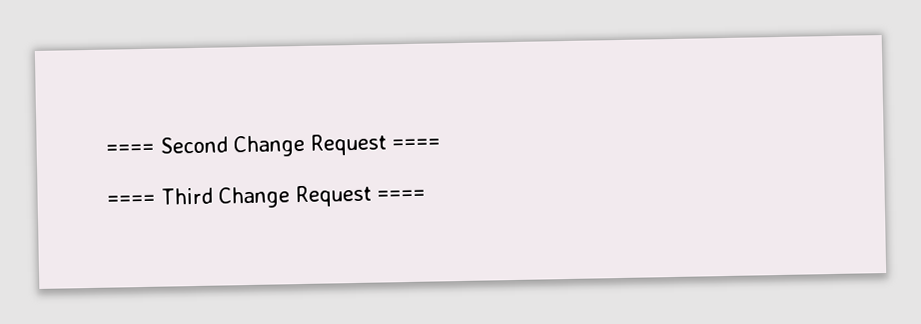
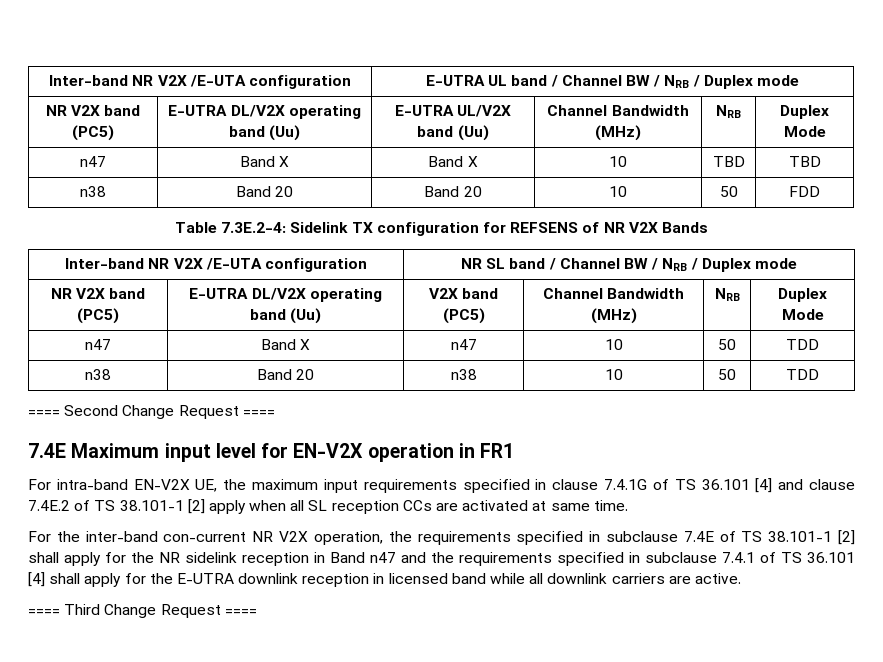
(106, 149) none -> [49,75,351,89] [426,75,799,89] [45,105,141,116] [72,125,114,141] [168,105,361,119] [228,125,301,141] [394,105,512,117] [417,125,489,141] [547,105,689,116] [595,125,641,141] [716,105,741,118] [780,105,829,119] [783,126,826,137] [80,156,106,167] [239,156,290,167] [428,156,478,167] [609,156,627,167] [712,156,745,167] [788,156,821,167] [80,186,106,197] [235,186,294,197] [424,186,482,197] [609,186,627,197] [719,186,738,197] [789,186,820,197] [175,222,708,236] [65,258,367,272] [461,258,797,272] [50,288,146,299] [77,308,119,324] [189,288,382,302] [249,308,322,324] [428,288,499,299] [442,308,485,324] [542,288,685,299] [590,308,637,324] [714,288,740,301] [778,288,827,302] [781,309,824,320] [85,339,111,350] [260,339,311,350] [450,339,477,350] [604,339,623,350] [718,339,736,350] [786,339,819,350] [85,369,111,380] [256,369,315,380] [450,369,477,380] [604,369,623,380] [718,369,736,380] [786,369,819,380] Inter-band NR V2X /E-UTA configuration | E-UTRA UL band / Channel BW / NRB / Duplex mode // NR V2X band (PC5) | E-UTRA DL/V2X operating band (Uu) | E-UTRA UL/V2X band (Uu) | Channel Bandwidth (MHz) | NRB | Duplex Mode // n47 | Band X | Band X | 10 | TBD | TBD // n38 | Band 20 | Band 20 | 10 | 50 | FDD // Table 7.3E.2-4: Sidelink TX configuration for REFSENS of NR V2X Bands // Inter-band NR V2X /E-UTA configuration | NR SL band / Channel BW / NRB / Duplex mode // NR V2X band (PC5) | E-UTRA DL/V2X operating band (Uu) | V2X band (PC5) | Channel Bandwidth (MHz) | NRB | Duplex Mode // n47 | Band X | n47 | 10 | 50 | TDD // n38 | Band 20 | n38 | 10 | 50 | TDD //
(441, 144) none -> [28,443,515,462] [28,478,856,493] [28,499,628,514] [28,530,855,545] [28,552,855,566] [28,572,741,587] // 7.4E Maximum input level for EN-V2X operation in FR1 // For intra-band EN-V2X UE, the maximum input requirements specified in clause 7.4.1G of TS 36.101 [4] and clause 7.4E.2 of TS 38.101-1 [2] apply when all SL reception CCs are activated at same time. // For the inter-band con-current NR V2X operation, the requirements specified in subclause 7.4E of TS 38.101-1 [2] shall apply for the NR sidelink reception in Band n47 and the requirements specified in subclause 7.4.1 of TS 36.101 [4] shall apply for the E-UTRA downlink reception in licensed band while all downlink carriers are active.

